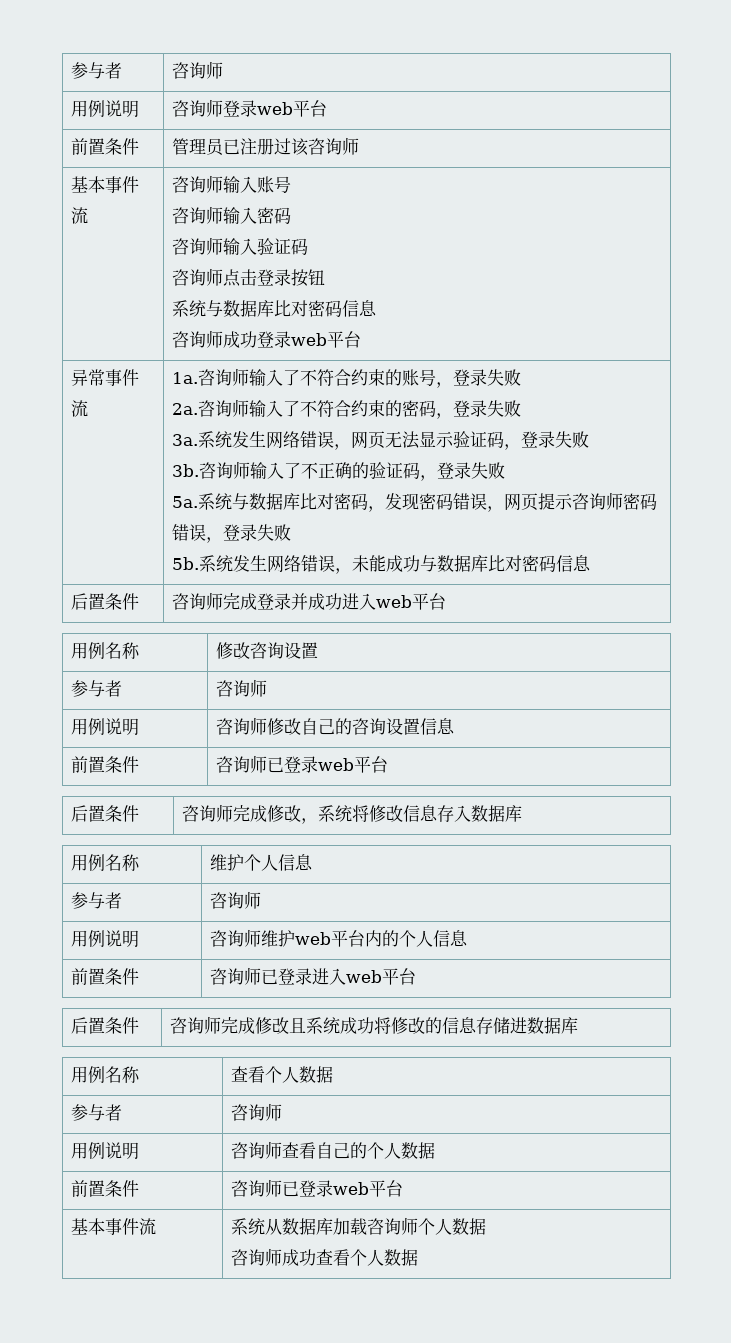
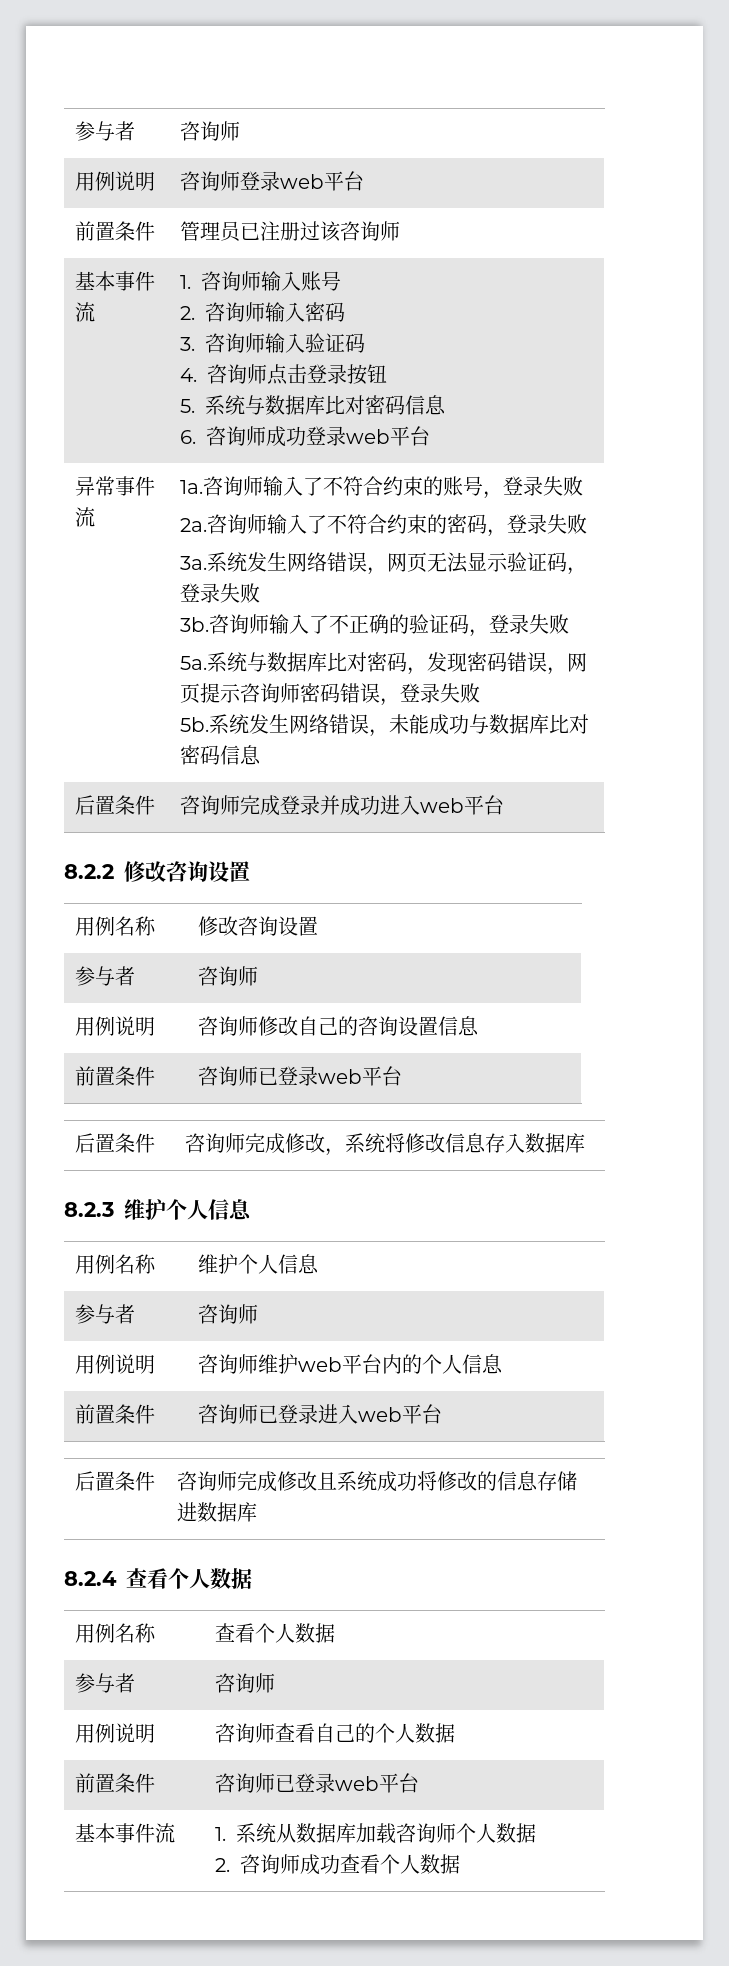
(89, 215) none -> [179,275,191,289] 1.
(292, 184) none -> [179,306,195,320] 2.
(292, 215) none -> [179,337,195,351] 3.
(309, 246) none -> [179,368,197,382] 4.
(326, 277) none -> [179,399,195,413] 5.
(378, 308) none -> [179,430,196,444] 6.
(447, 601) none -> [64,861,250,882] // 8.2.2修改咨询设置
(523, 813) none -> [64,1199,252,1220] // 8.2.3维护个人信息
(579, 1025) none -> [64,1568,252,1589] // 8.2.4查看个人数据
(157, 1226) none -> [214,1827,226,1841] 1.
(487, 1226) none -> [214,1858,230,1872] 2.

